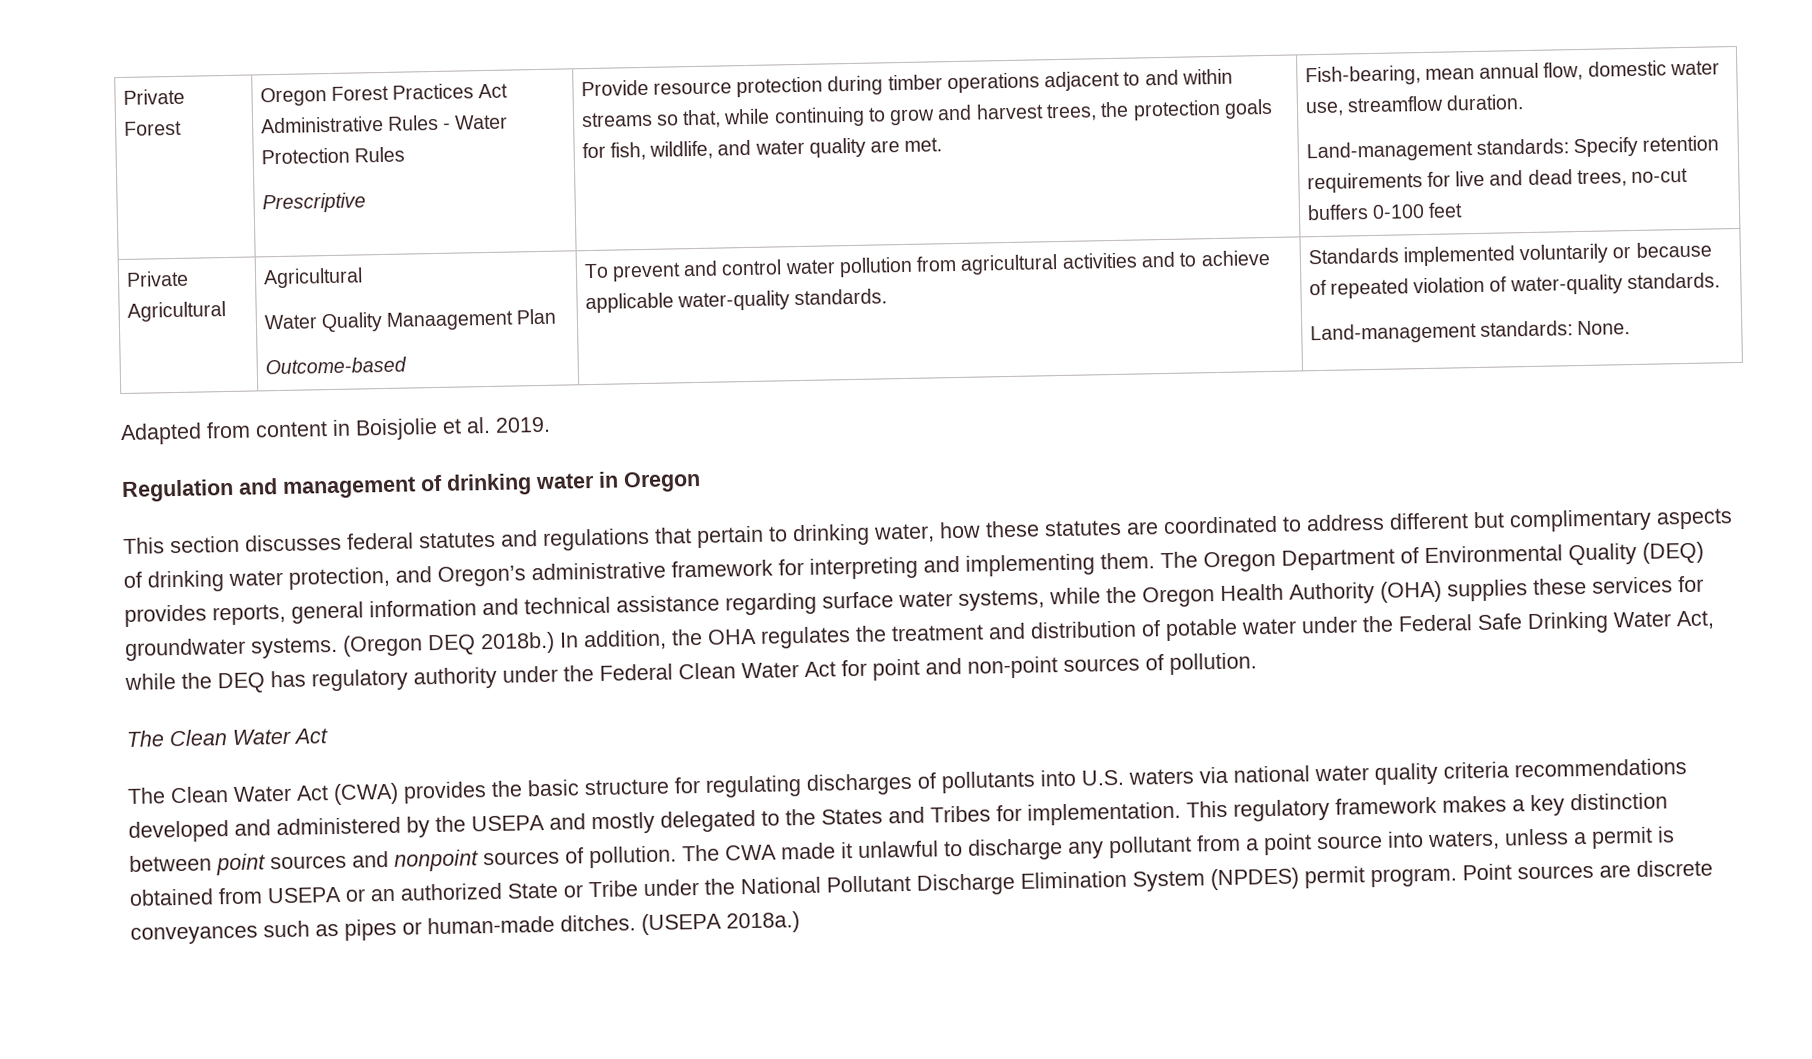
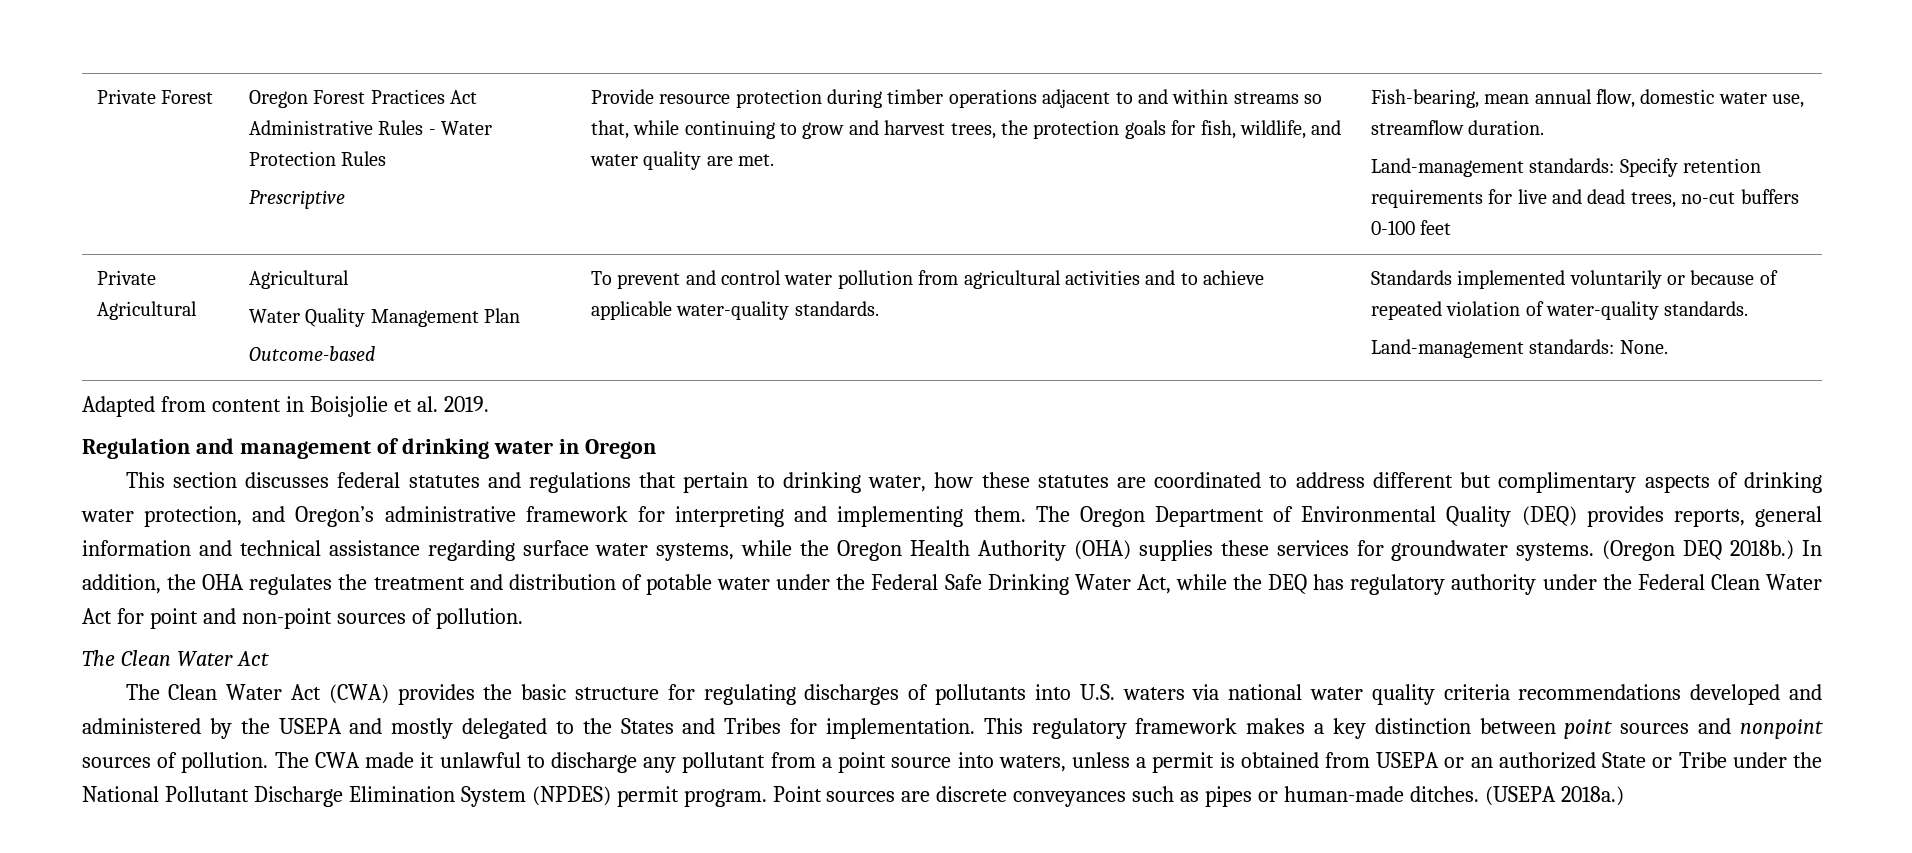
[386,310,515,331] Manaagement -> [370,309,479,327] Management

